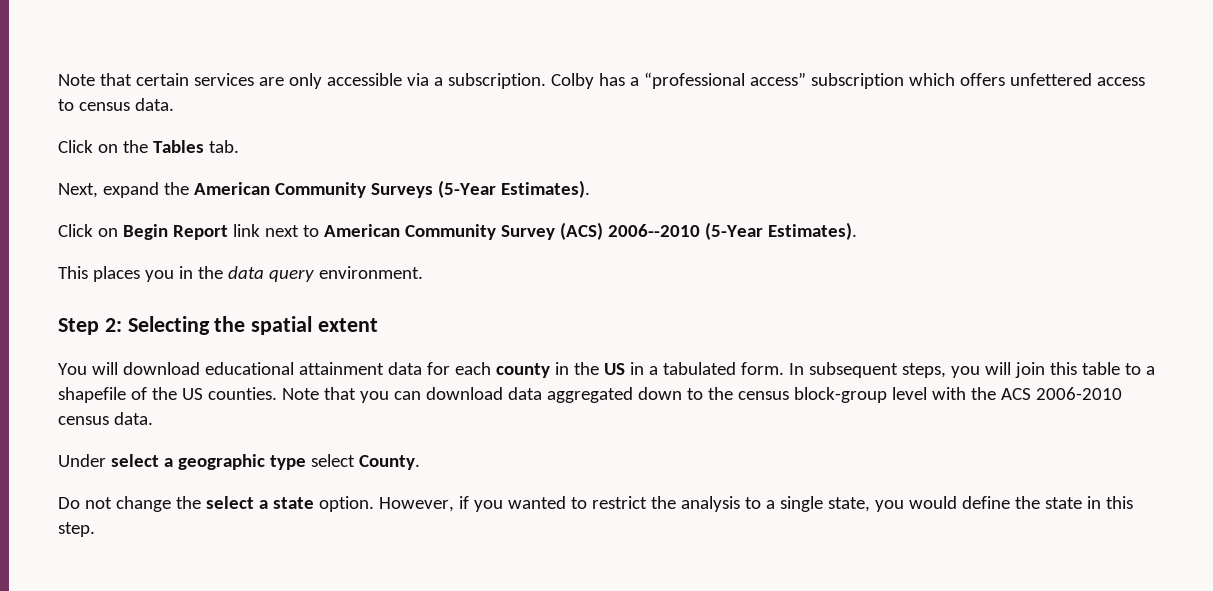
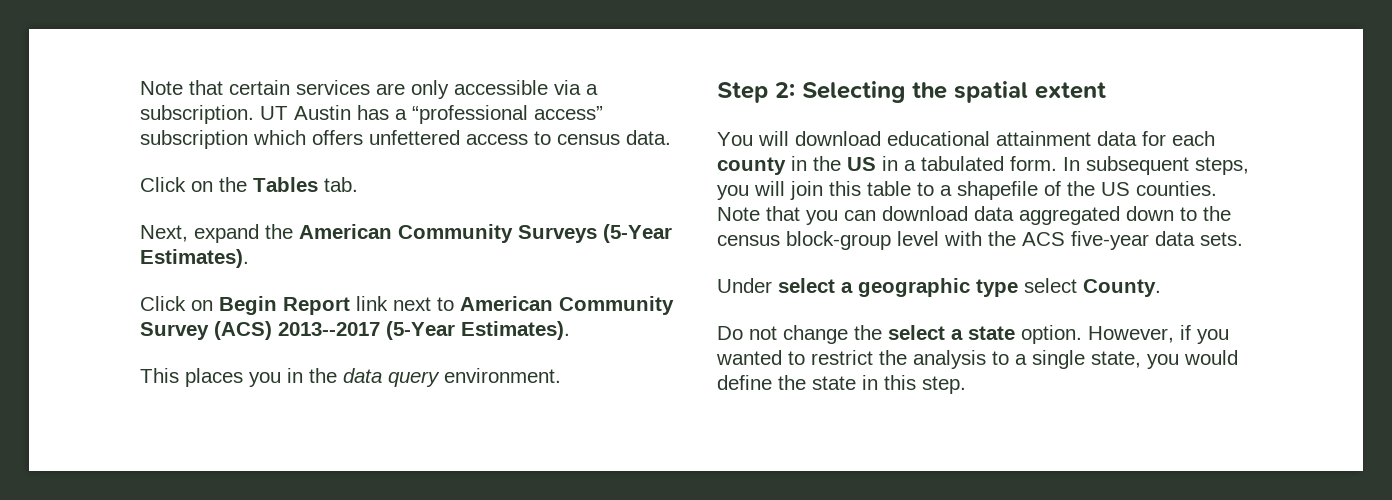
[550,73,594,89] Colby -> [260,105,351,120] UT Austin
[607,224,700,237] 2006--2010 -> [278,322,380,336] 2013--2017
[1035,387,1122,400] [58,412,153,425] 2006-2010 census data. -> [1071,231,1243,250] five-year data sets.

